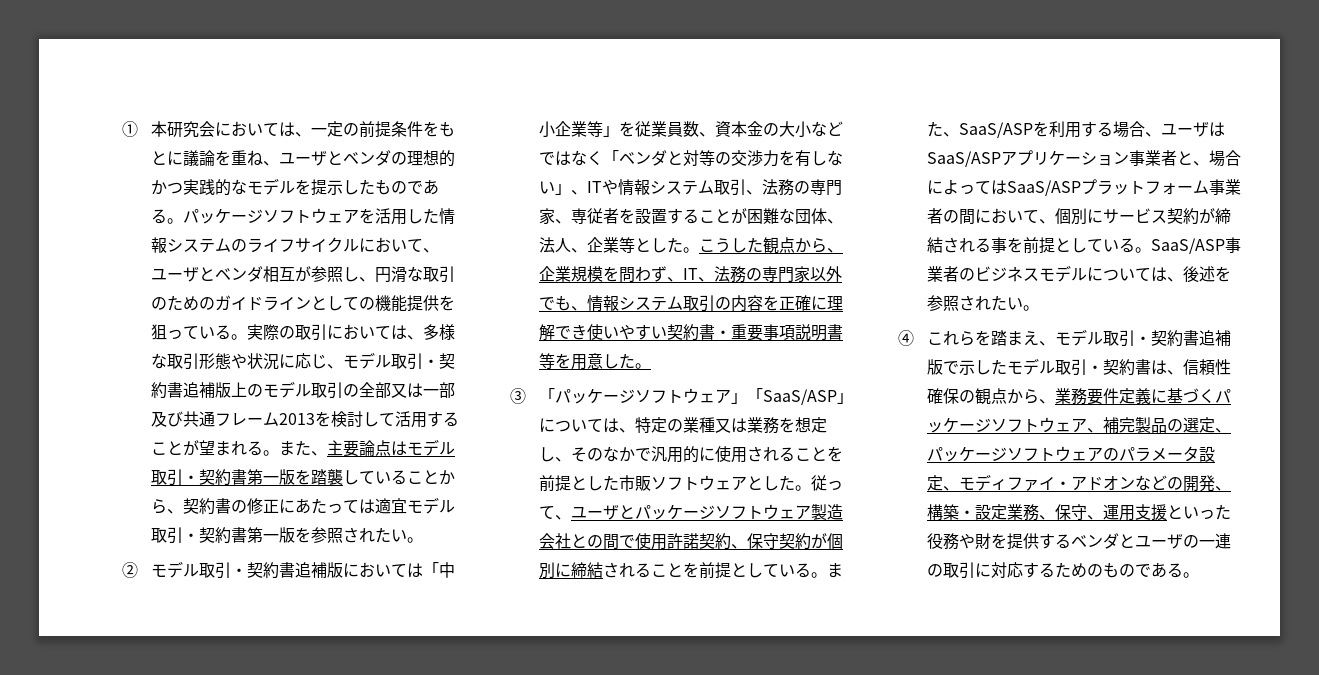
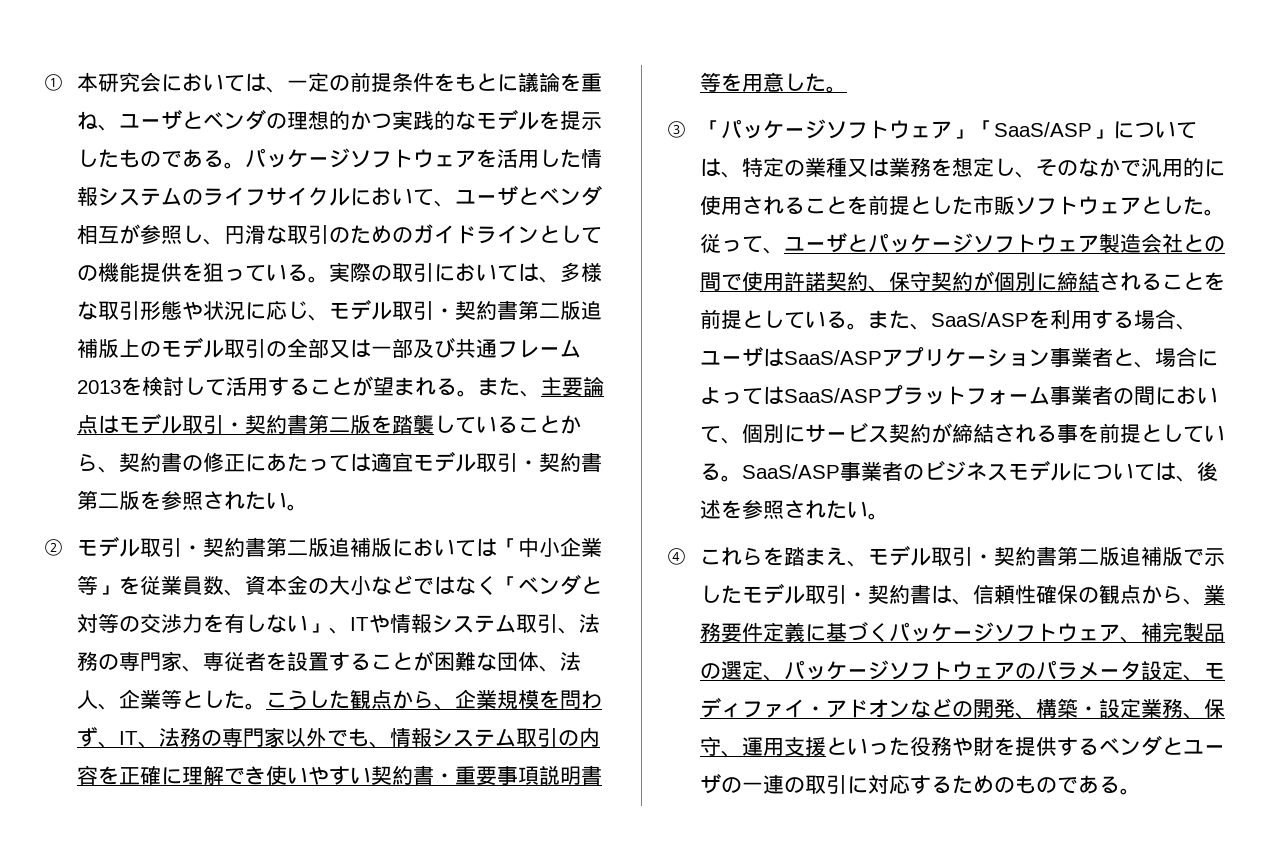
(184, 390) none -> [518,300,582,320] 第二版
[263,476,280,483] 一 -> [329,417,351,432] 二
[263,534,280,541] 一 -> [98,493,120,508] 二
(296, 570) none -> [266,537,330,557] 第二版
(1200, 338) none -> [1057,546,1121,566] 第二版

